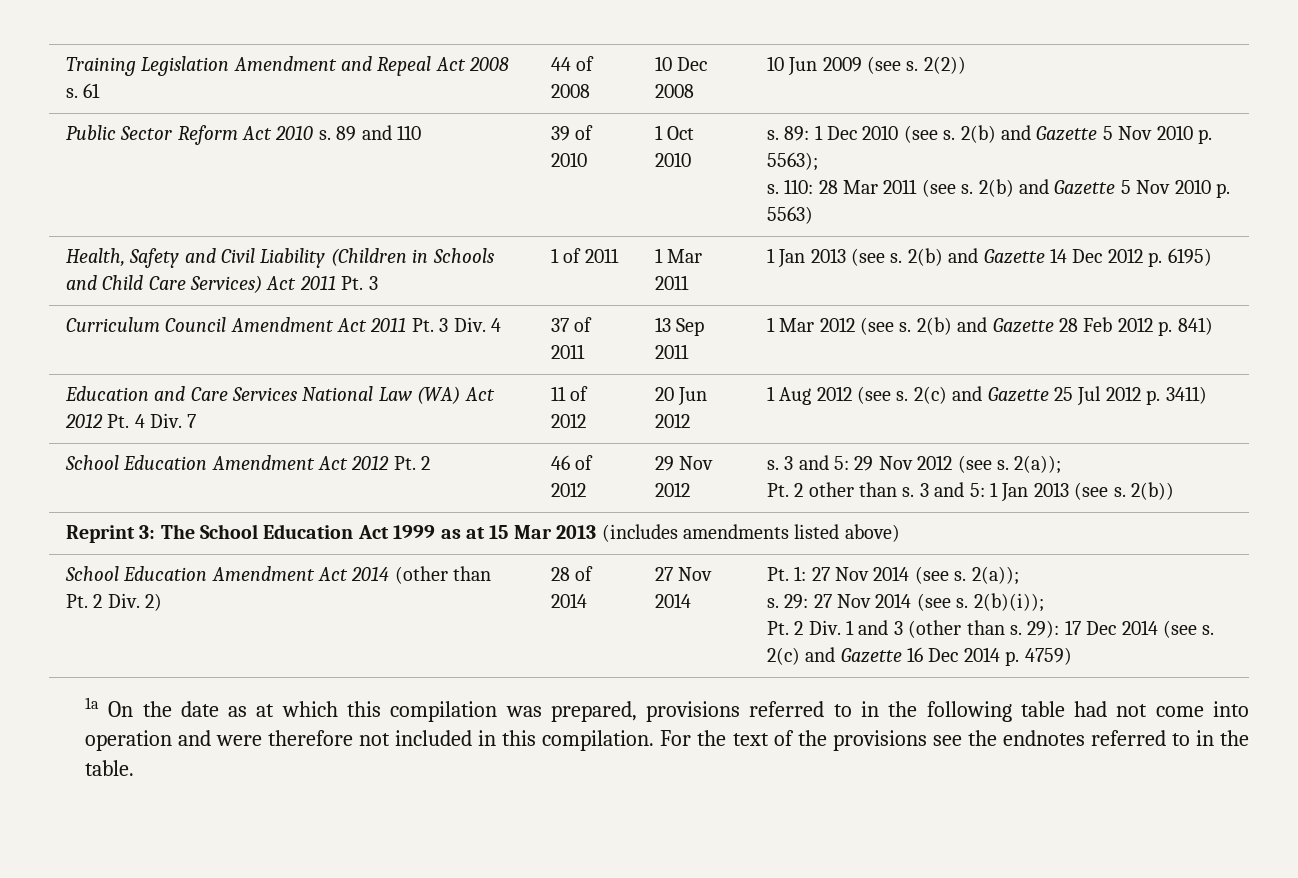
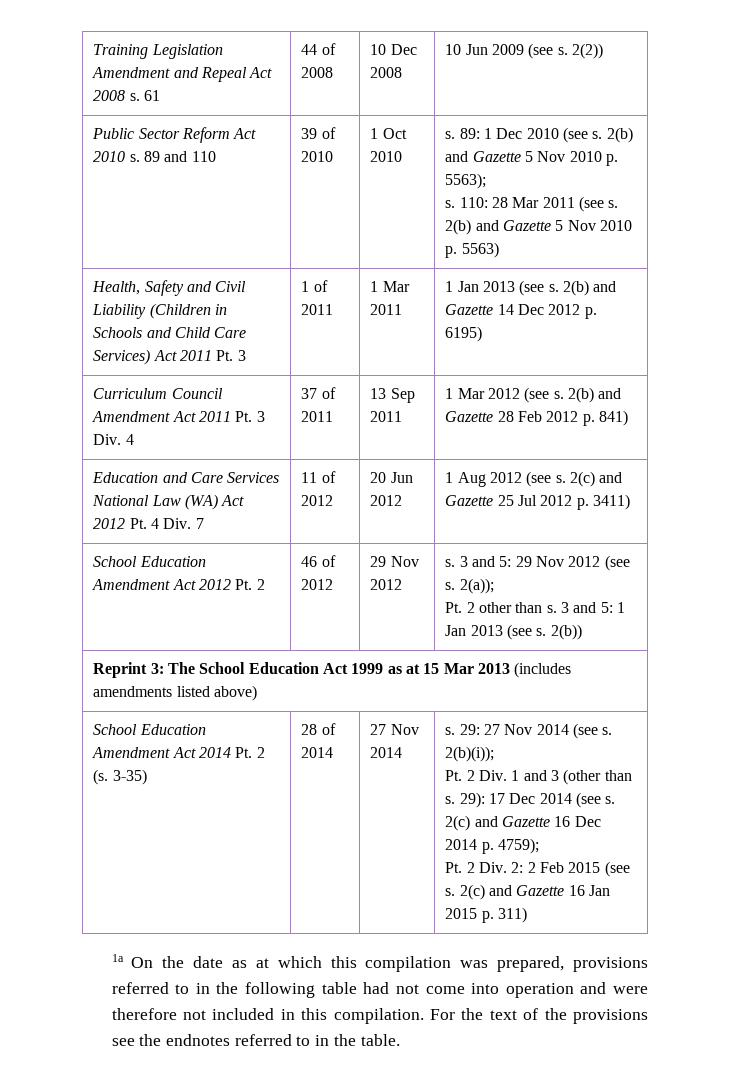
[394,566,492,584] [65,593,162,611] (other than Pt. 2 Div. 2) -> [235,747,265,758] [93,769,147,785] Pt. 2 (s. 3-35)
[766,566,1019,585] Pt. 1: 27 Nov 2014 (see s. 2(a)); // -> (403, 752) none
[1024,647,1072,665] 4759) -> [498,838,540,854] [445,861,630,877] [445,884,611,900] [445,907,528,923] 4759); // Pt. 2 Div. 2: 2 Feb 2015 (see s. 2(c) and Gazette 16 Jan 2015 p. 311)

